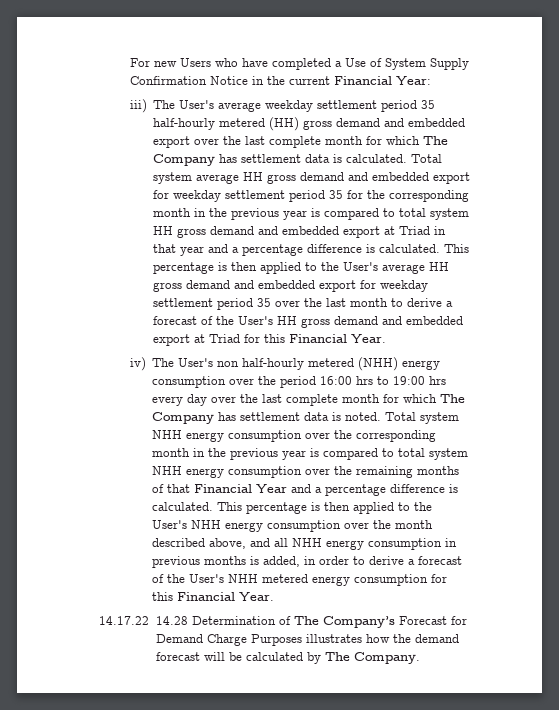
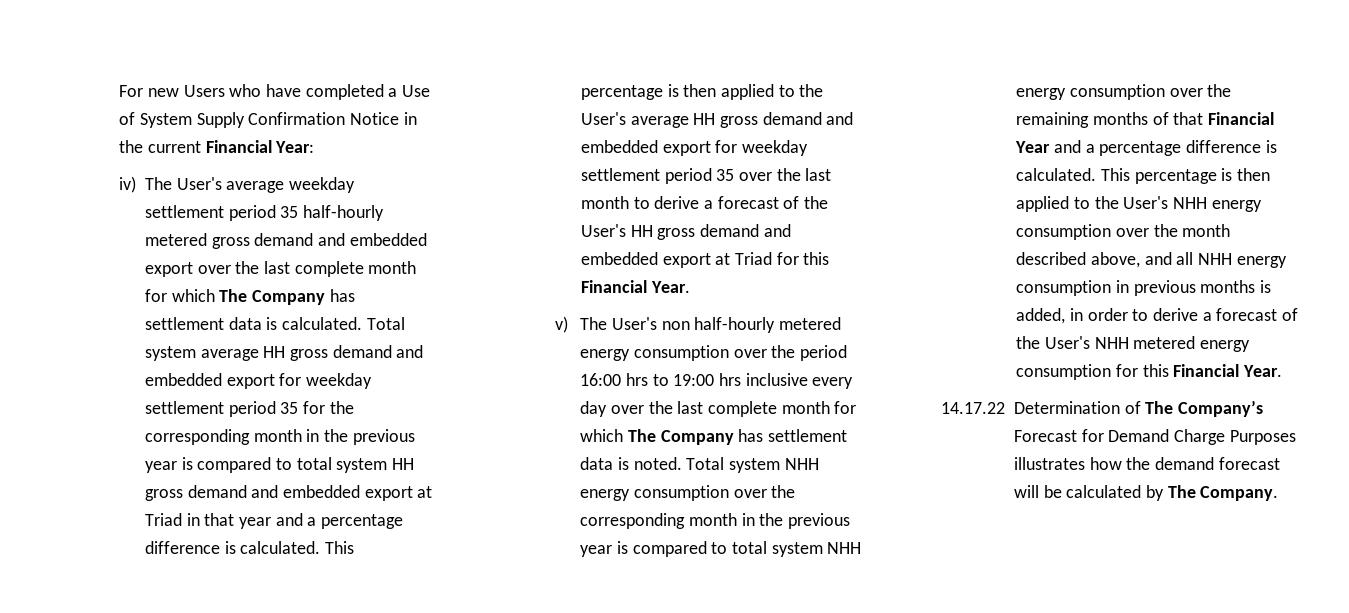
[129,99,147,113] iii) -> [119,176,137,193] iv)
[269,117,300,131] (HH) -> (207, 239) none
[129,357,146,371] iv) -> [555,316,569,333] v)
[358,357,399,371] (NHH) -> (842, 323) none
(447, 380) none -> [745,373,808,386] inclusive
[155,616,188,625] 14.28 -> (1006, 408) none

